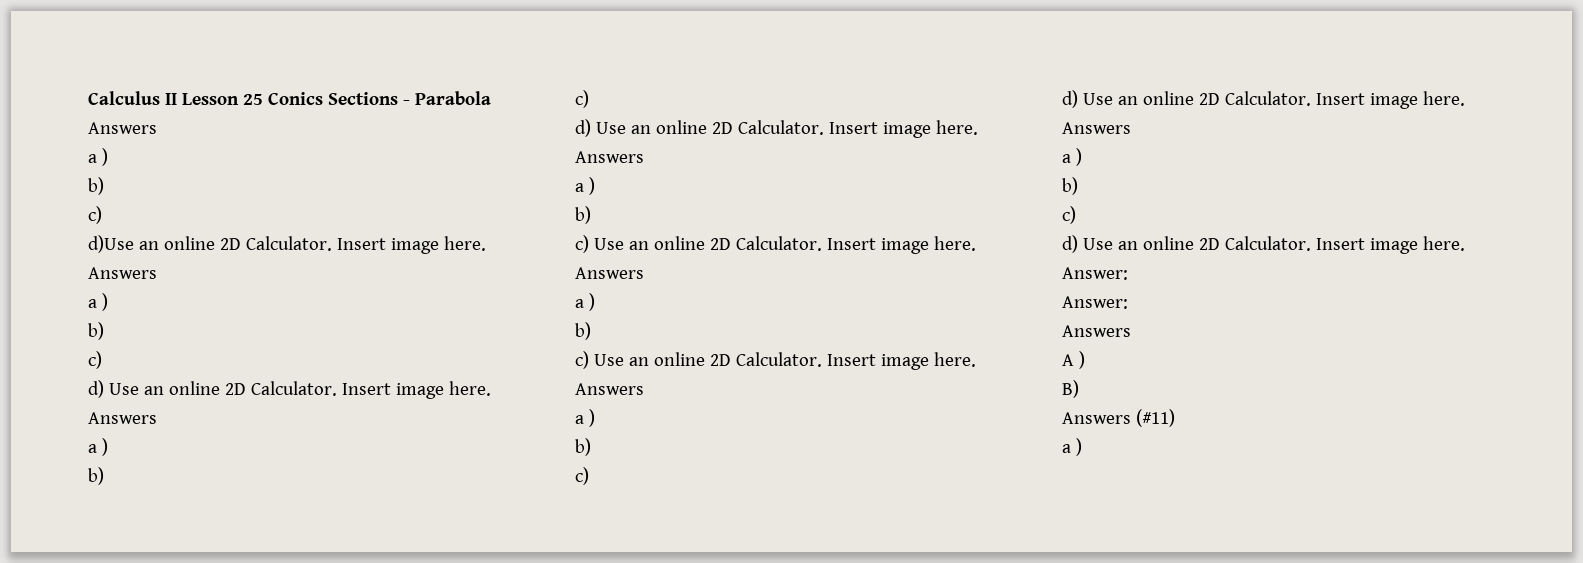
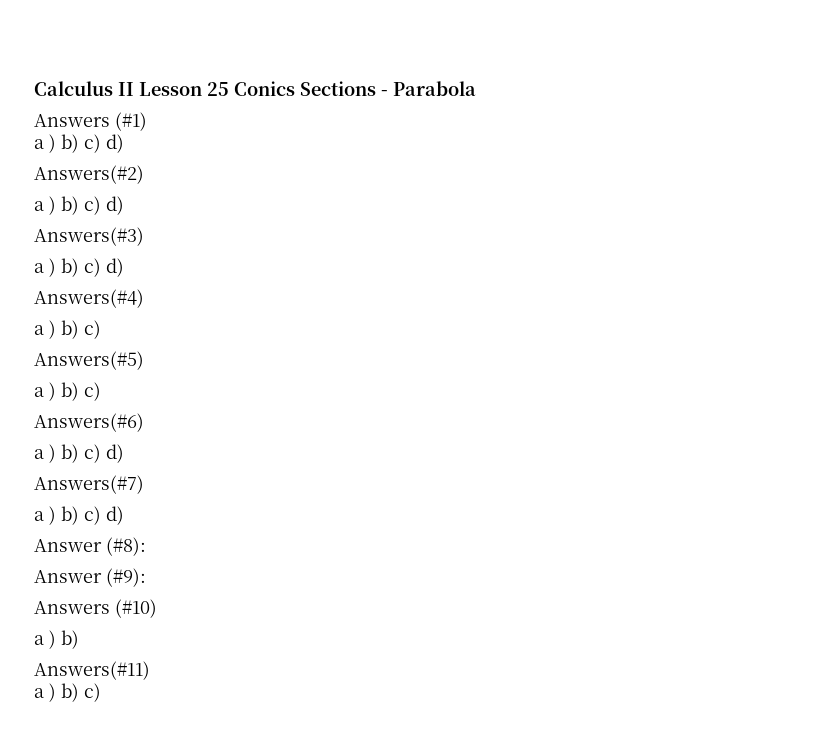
[88,148,108,166] [88,177,104,195] [88,206,102,224] [88,235,486,254] [88,267,157,279] [88,293,108,311] [88,322,104,340] [88,351,102,369] [88,380,491,399] [88,412,157,424] [88,438,108,456] [88,467,104,485] [575,90,589,108] [575,119,978,138] [575,151,644,163] [575,177,595,195] [575,206,591,224] [575,235,976,254] [575,267,644,279] [575,293,595,311] [575,322,591,340] [575,351,976,370] [575,383,644,395] [575,409,595,427] [575,438,591,456] [575,467,589,485] [1062,90,1465,109] [1062,122,1131,134] [1062,148,1082,166] [1062,177,1078,195] [1062,206,1076,224] [1062,235,1465,254] [1062,267,1128,280] [1062,296,1128,309] [1062,325,1131,337] [1062,351,1085,369] [1062,380,1079,398] [1062,409,1175,427] [1062,438,1082,456] // a ) // b) // c) // d)Use an online 2D Calculator. Insert image here. // Answers // a ) // b) // c) // d) Use an online 2D Calculator. Insert image here. // Answers // a ) // b) // c) // d) Use an online 2D Calculator. Insert image here. // Answers // a ) // b) // c) Use an online 2D Calculator. Insert image here. // Answers // a ) // b) // c) Use an online 2D Calculator. Insert image here. // Answers // a ) // b) // c) // d) Use an online 2D Calculator. Insert image here. // Answers // a ) // b) // c) // d) Use an online 2D Calculator. Insert image here. // Answer: // Answer: // Answers // A ) // B) // Answers (#11) // a ) -> [115,112,147,131] [34,134,124,153] [34,165,144,184] [34,196,124,215] [34,227,144,246] [34,258,124,277] [34,289,144,308] [34,320,101,339] [34,351,144,370] [34,382,101,401] [34,413,144,432] [34,444,124,463] [34,475,144,494] [34,506,124,525] [34,537,146,556] [34,568,146,587] [34,599,157,618] [34,630,79,649] [34,661,150,680] [34,683,101,702] (#1) // a ) b) c) d) // Answers(#2) // a ) b) c) d) // Answers(#3) // a ) b) c) d) // Answers(#4) // a ) b) c) // Answers(#5) // a ) b) c) // Answers(#6) // a ) b) c) d) // Answers(#7) // a ) b) c) d) // Answer (#8): // Answer (#9): // Answers (#10) // a ) b) // Answers(#11) // a ) b) c)

